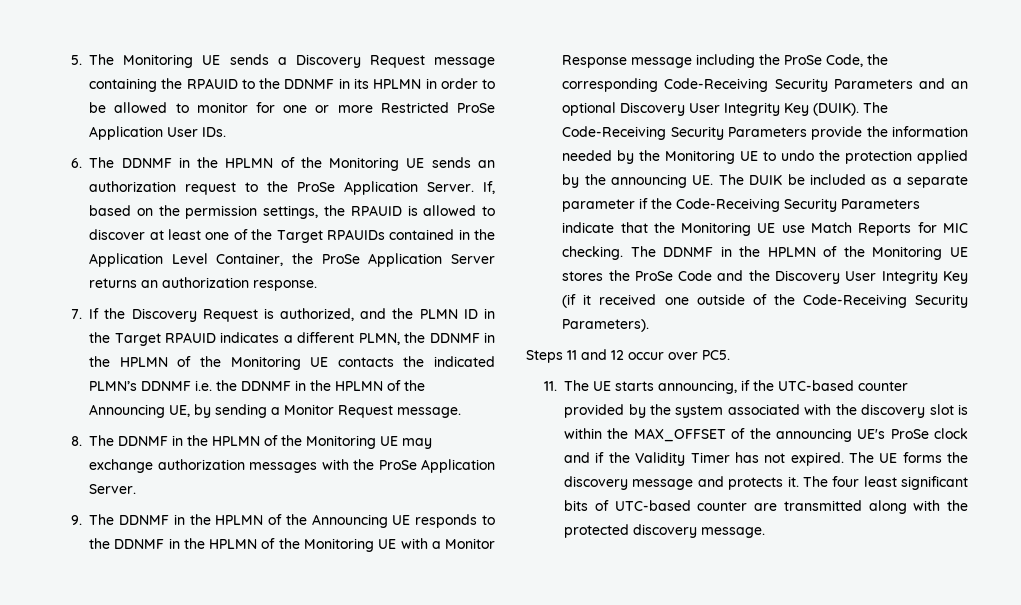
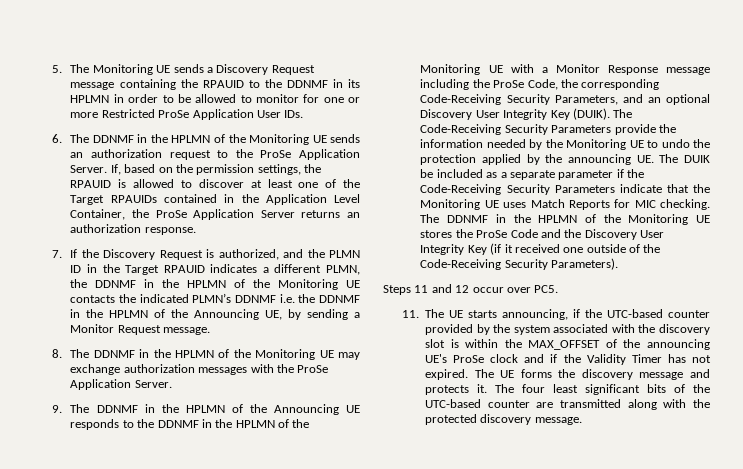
[833,79,913,89] Parameters -> [554,95,618,105] Parameters,
[781,225,805,233] use -> [503,202,527,208] uses
(609, 505) none -> [693,384,710,393] the

